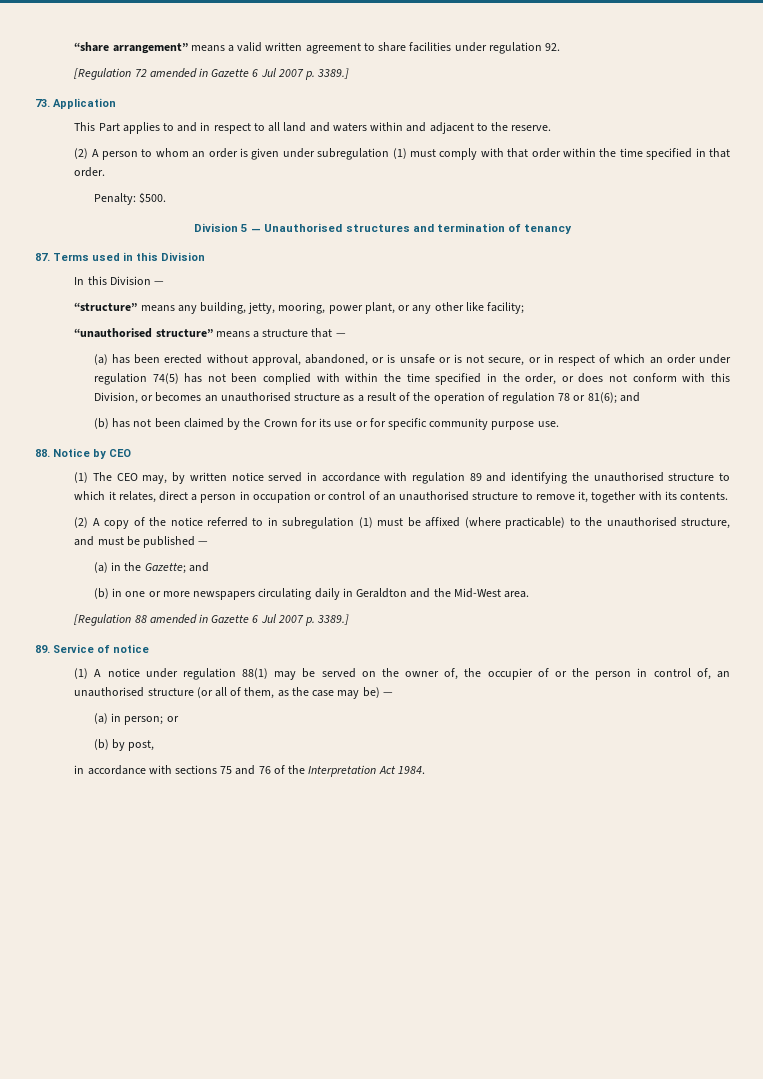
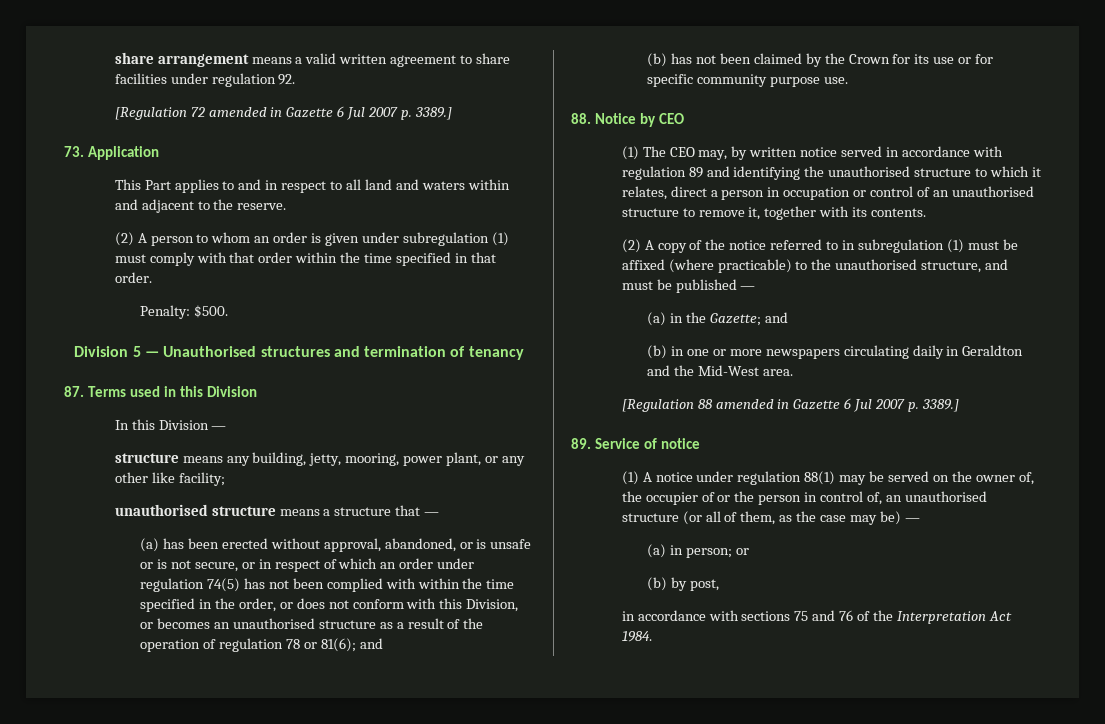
[74,42,188,54] “share arrangement” -> [114,52,249,67] share arrangement
[74,302,138,311] “structure” -> [114,453,179,463] structure
[74,328,213,338] “unauthorised structure” -> [114,504,276,516] unauthorised structure

